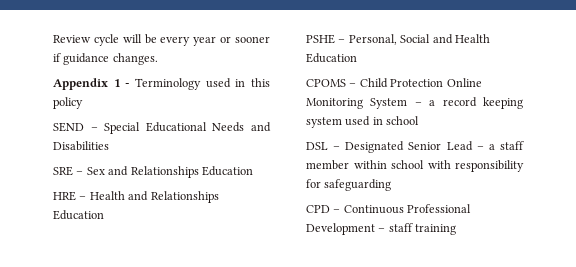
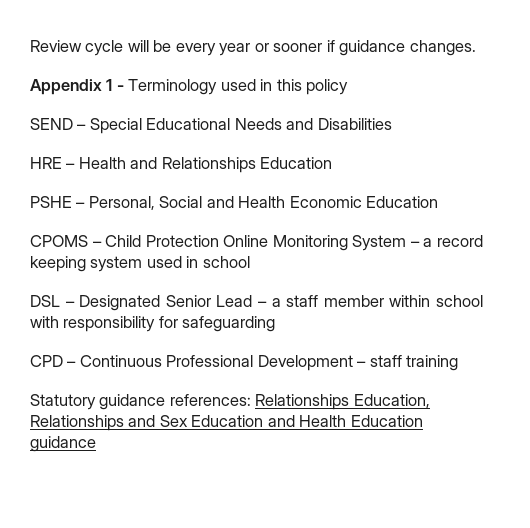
[53,166,253,178] // SRE – Sex and Relationships Education -> (392, 124) none
(490, 38) none -> [289,196,362,208] Economic
(457, 229) none -> [30,394,430,410] [30,415,423,431] [30,436,96,452] // Statutory guidance references: Relationships Education, Relationships and Sex Education and Health Education guidance

